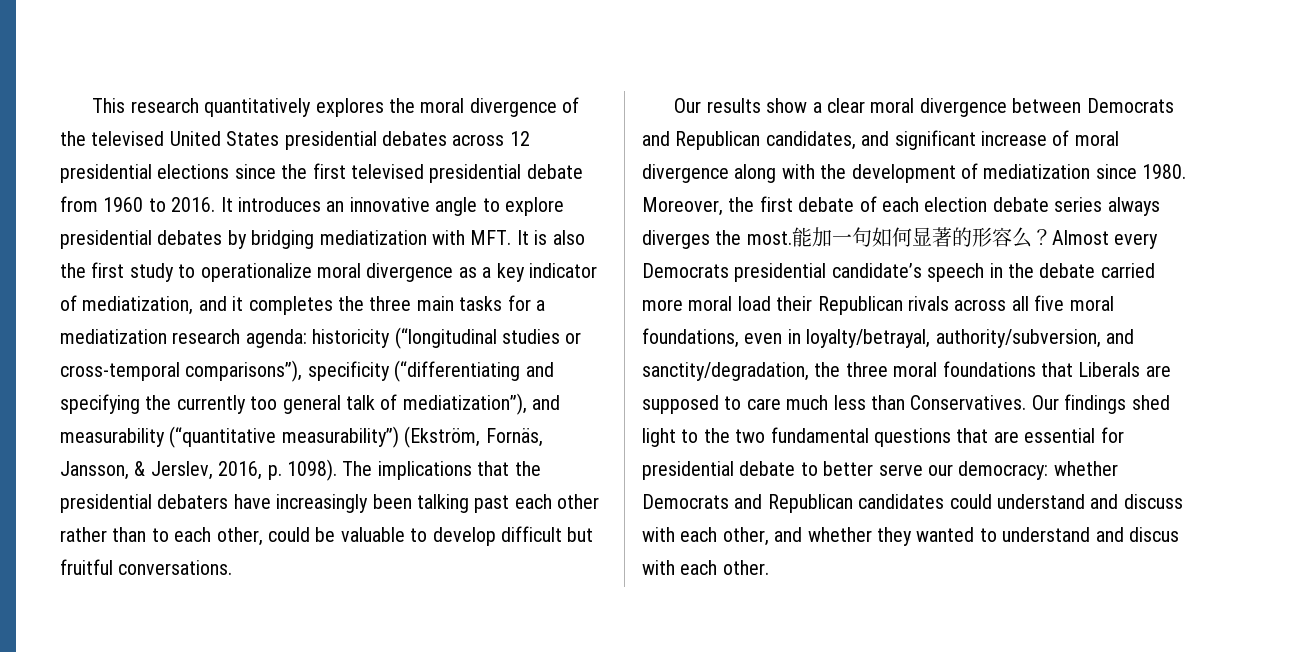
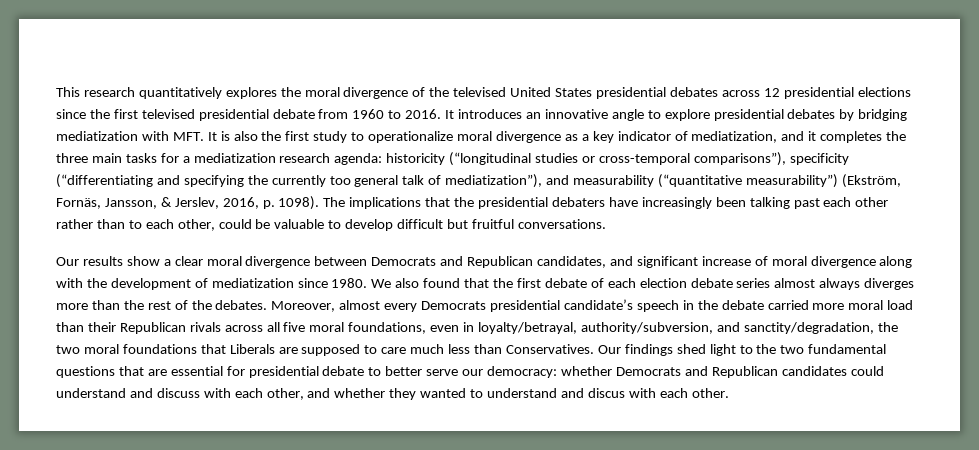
[642,197,723,216] Moreover, -> [371,278,490,288] We also found that
(1103, 204) none -> [774,278,816,288] almost
[715,227,1109,248] the most.能加一句如何显著的形容么？Almost -> [56,300,381,312] more than the rest of the debates. Moreover, almost
(771, 303) none -> [56,322,84,332] than
[845,362,888,377] three -> [56,345,80,354] two

